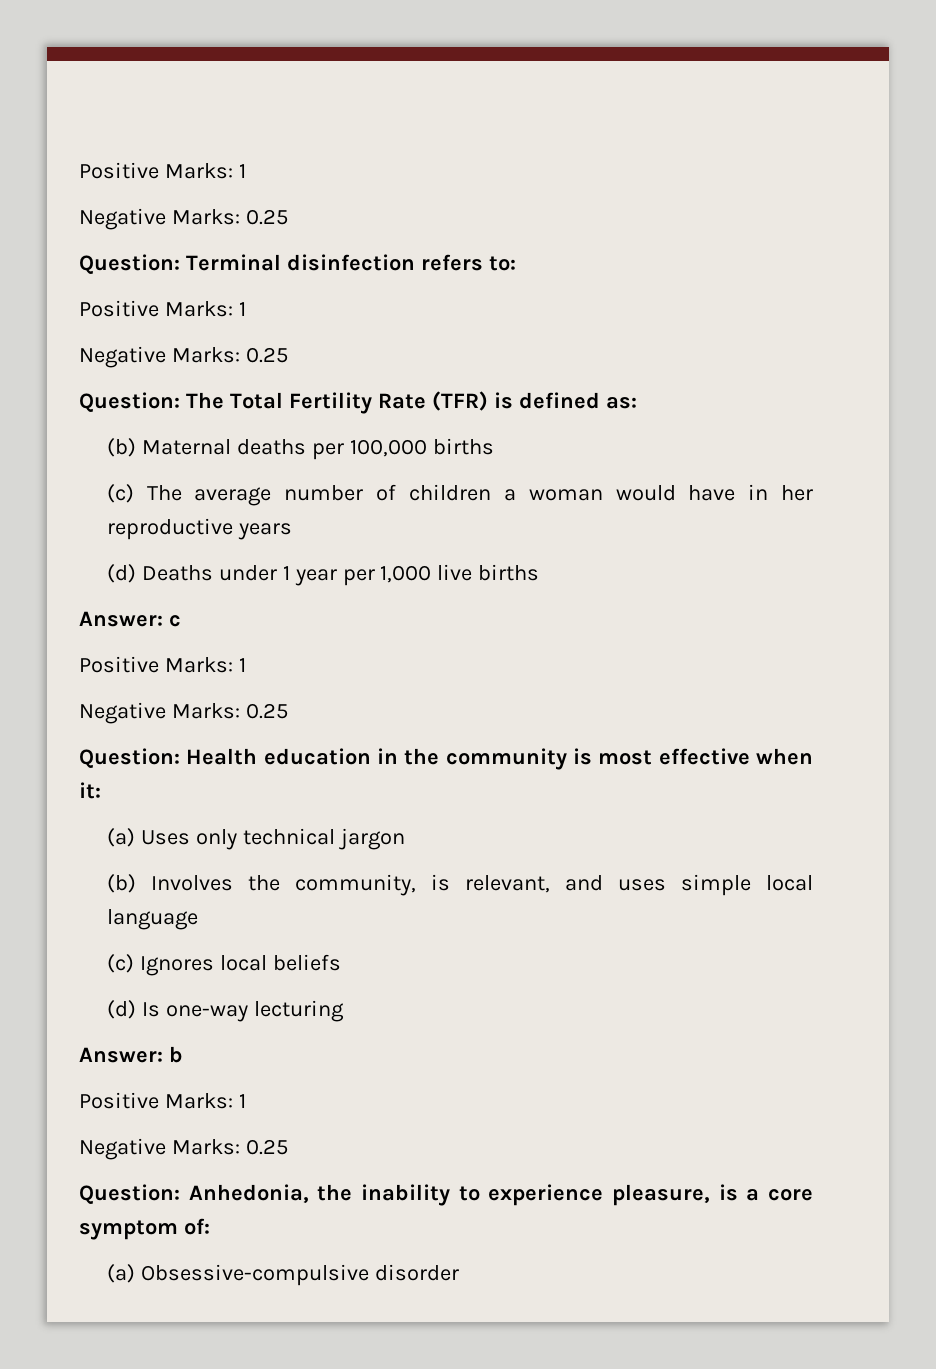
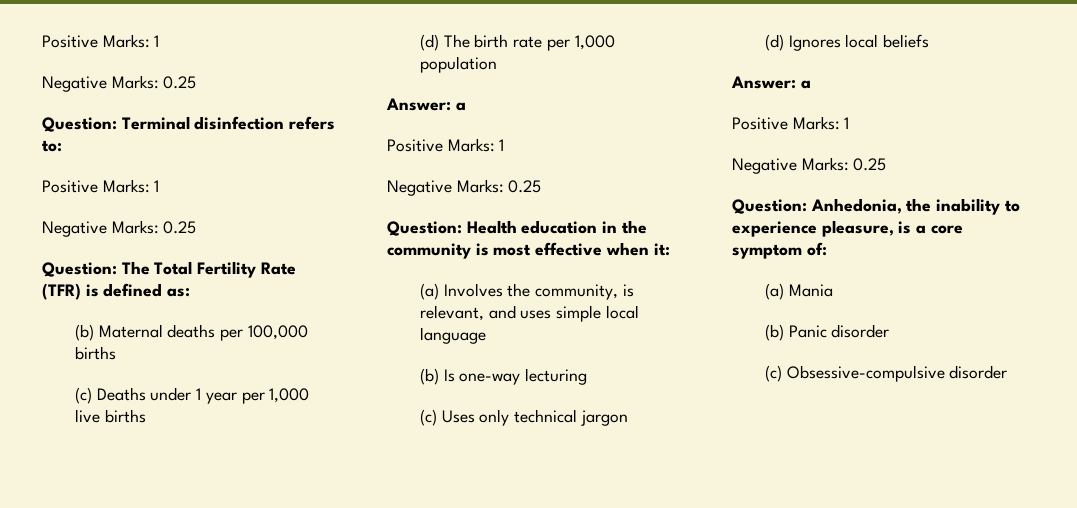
[146,484,814,506] [106,518,292,540] [106,564,136,583] The average number of children a woman would have in her reproductive years // (d) -> (92, 395) none
[79,611,181,627] // Answer: c -> [419,34,615,51] [419,56,497,73] [386,98,466,111] // (d) The birth rate per 1,000 population // Answer: a
[140,828,405,850] [106,874,136,893] Uses only technical jargon // (b) -> (439, 291) none
[106,954,134,973] (c) -> [419,368,588,385] [419,409,628,426] [764,34,784,51] (b) Is one-way lecturing // (c) Uses only technical jargon // (d)
[106,1000,344,1022] [79,1046,183,1063] // (d) Is one-way lecturing // Answer: b -> [731,76,811,89] // Answer: a
(135, 1273) none -> [788,284,833,297] [764,324,890,341] [764,365,782,382] Mania // (b) Panic disorder // (c)

